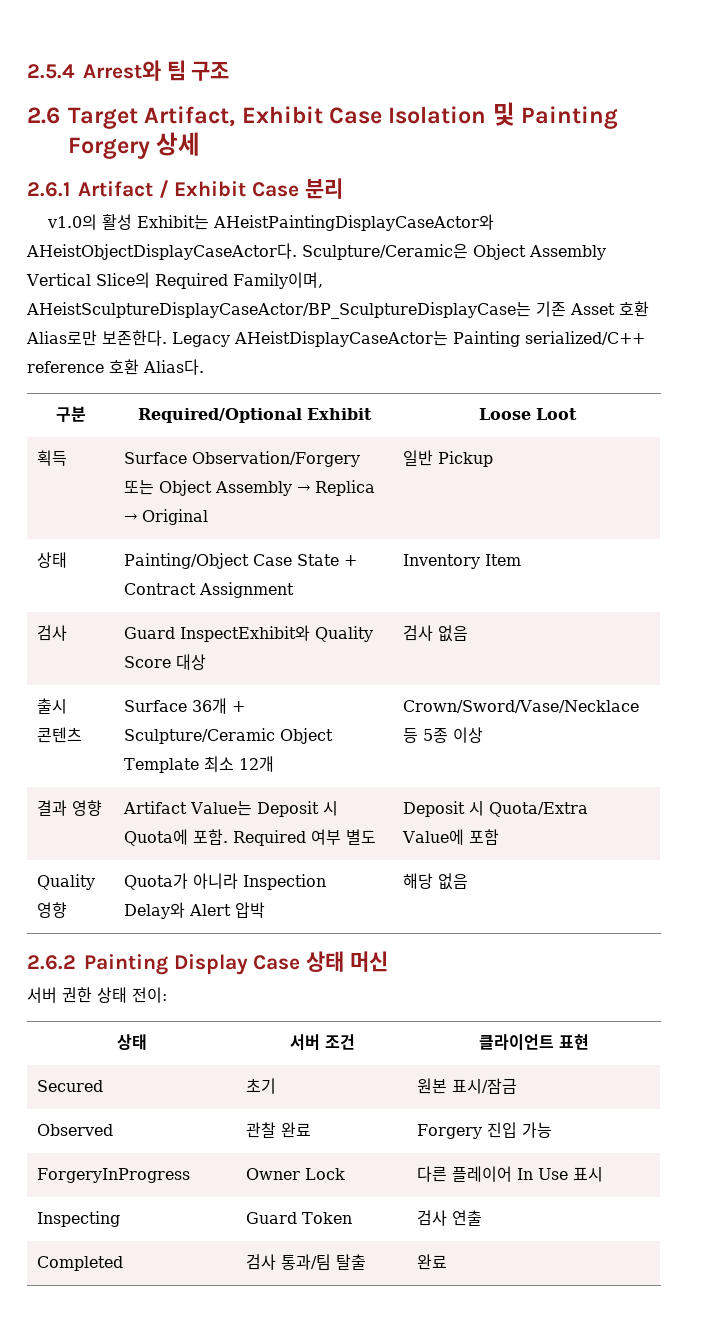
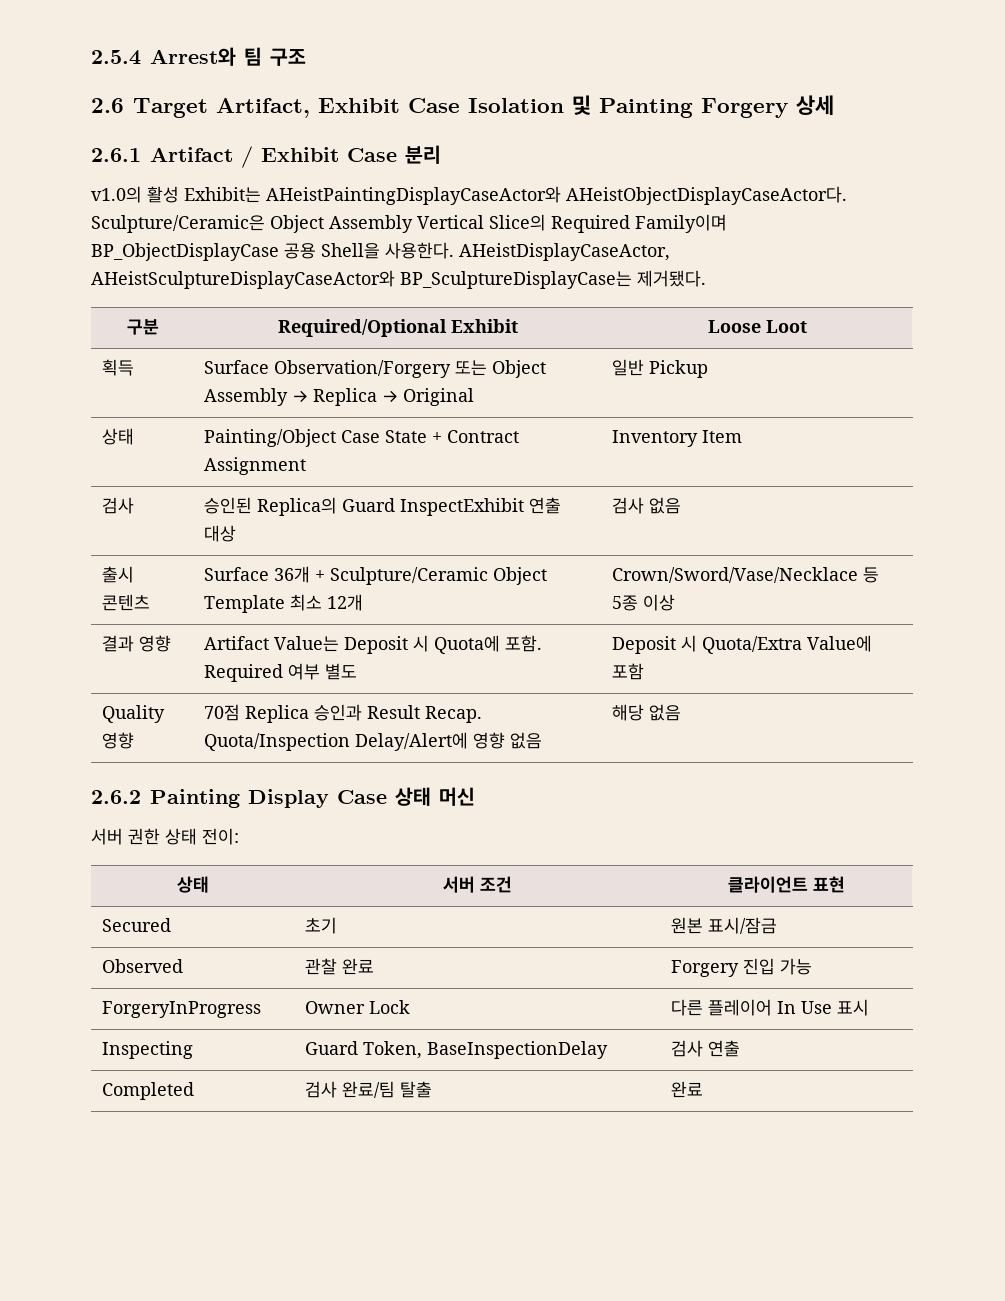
[232,272,323,289] [26,301,649,319] [26,330,645,347] [27,359,204,375] Family이며, AHeistSculptureDisplayCaseActor/BP_SculptureDisplayCase는 기존 Asset 호환 Alias로만 보존한다. Legacy AHeistDisplayCaseActor는 Painting serialized/C++ reference 호환 Alias다. -> [635,214,727,233] [91,242,670,261] [91,270,706,289] Family이며 BP_ObjectDisplayCase 공용 Shell을 사용한다. AHeistDisplayCaseActor, AHeistSculptureDisplayCaseActor와 BP_SculptureDisplayCase는 제거됐다.
[124,625,374,642] [124,656,172,668] Guard InspectExhibit와 Quality Score -> [204,497,562,516] 승인된 Replica의 Guard InspectExhibit 연출
[124,873,327,890] [124,902,266,919] Quota가 아니라 Inspection Delay와 Alert 압박 -> [204,704,483,723] [204,732,543,751] 70점 Replica 승인과 Result Recap. Quota/Inspection Delay/Alert에 영향 없음
[302,1212,353,1224] Token -> [363,1041,609,1059] Token, BaseInspectionDelay
[281,1254,332,1270] 통과/팀 -> [342,1081,396,1098] 완료/팀

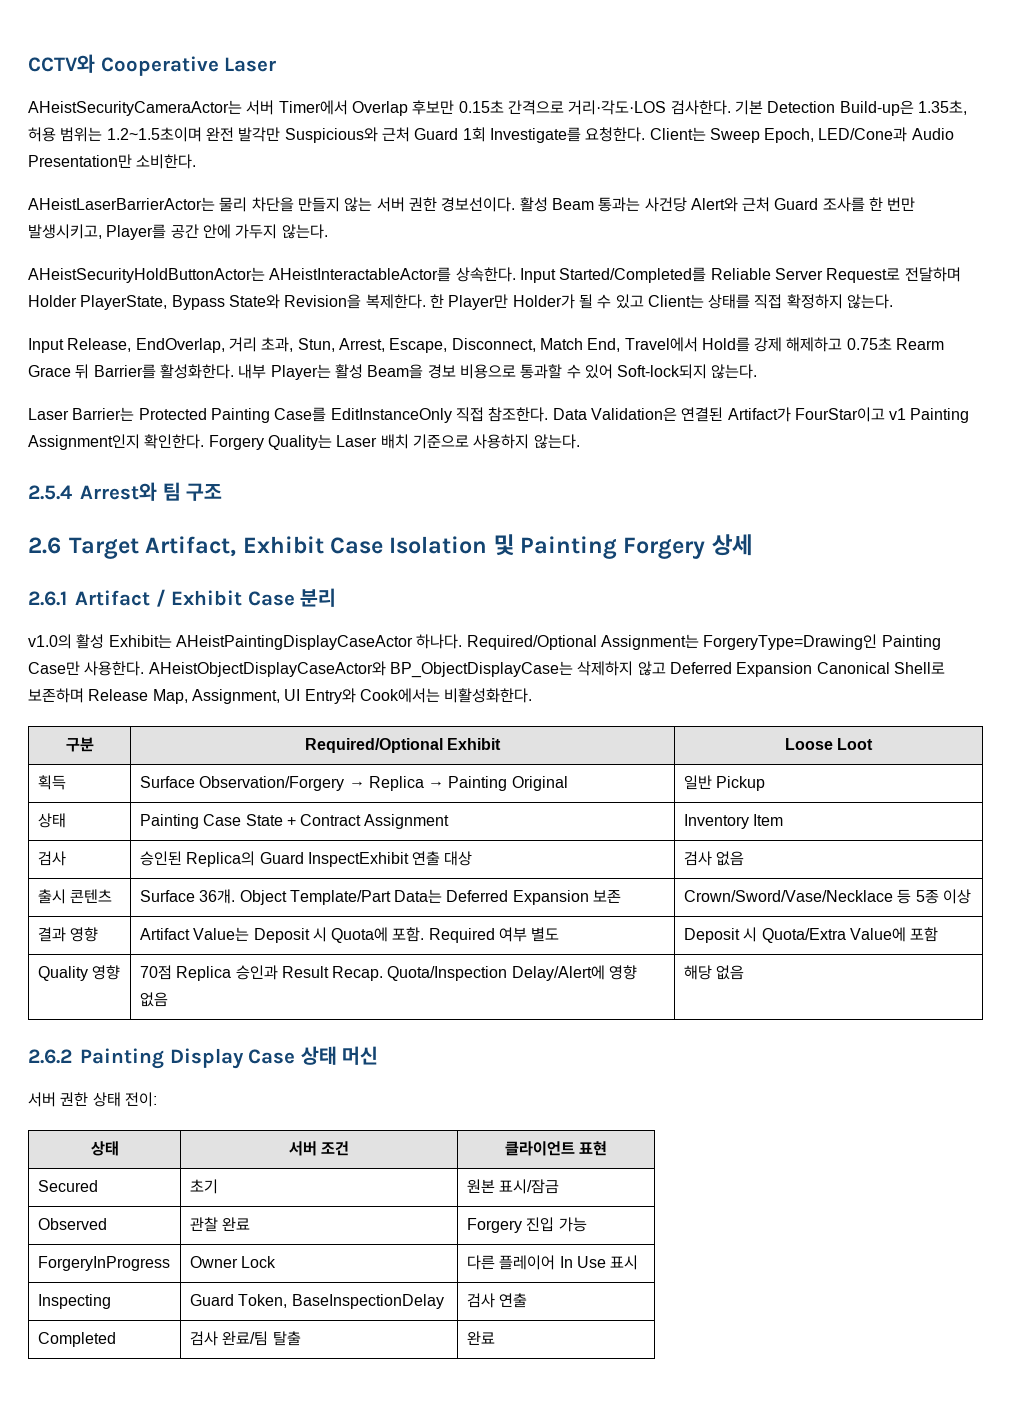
(91, 57) none -> [28,54,277,76] [28,100,967,116] [28,127,954,143] [28,154,197,169] [28,197,916,212] [28,224,328,240] [28,267,961,283] [28,294,894,310] [28,337,945,353] [28,364,758,380] [28,407,970,423] [28,434,580,450] CCTV와 Cooperative Laser // AHeistSecurityCameraActor는 서버 Timer에서 Overlap 후보만 0.15초 간격으로 거리·각도·LOS 검사한다. 기본 Detection Build-up은 1.35초, 허용 범위는 1.2~1.5초이며 완전 발각만 Suspicious와 근처 Guard 1회 Investigate를 요청한다. Client는 Sweep Epoch, LED/Cone과 Audio Presentation만 소비한다. // AHeistLaserBarrierActor는 물리 차단을 만들지 않는 서버 권한 경보선이다. 활성 Beam 통과는 사건당 Alert와 근처 Guard 조사를 한 번만 발생시키고, Player를 공간 안에 가두지 않는다. // AHeistSecurityHoldButtonActor는 AHeistInteractableActor를 상속한다. Input Started/Completed를 Reliable Server Request로 전달하며 Holder PlayerState, Bypass State와 Revision을 복제한다. 한 Player만 Holder가 될 수 있고 Client는 상태를 직접 확정하지 않는다. // Input Release, EndOverlap, 거리 초과, Stun, Arrest, Escape, Disconnect, Match End, Travel에서 Hold를 강제 해제하고 0.75초 Rearm Grace 뒤 Barrier를 활성화한다. 내부 Player는 활성 Beam을 경보 비용으로 통과할 수 있어 Soft-lock되지 않는다. // Laser Barrier는 Protected Painting Case를 EditInstanceOnly 직접 참조한다. Data Validation은 연결된 Artifact가 FourStar이고 v1 Painting Assignment인지 확인한다. Forgery Quality는 Laser 배치 기준으로 사용하지 않는다. //
[266,186,847,205] [91,214,727,233] [91,242,670,261] [91,270,706,289] AHeistPaintingDisplayCaseActor와 AHeistObjectDisplayCaseActor다. Sculpture/Ceramic은 Object Assembly Vertical Slice의 Required Family이며 BP_ObjectDisplayCase 공용 Shell을 사용한다. AHeistDisplayCaseActor, AHeistSculptureDisplayCaseActor와 BP_SculptureDisplayCase는 제거됐다. -> [175,634,941,650] [28,661,945,678] [28,688,533,704] AHeistPaintingDisplayCaseActor 하나다. Required/Optional Assignment는 ForgeryType=Drawing인 Painting Case만 사용한다. AHeistObjectDisplayCaseActor와 BP_ObjectDisplayCase는 삭제하지 않고 Deferred Expansion Canonical Shell로 보존하며 Release Map, Assignment, UI Entry와 Cook에서는 비활성화한다.
[455,360,547,378] [204,388,289,406] 또는 Object Assembly -> (345, 783) none
(399, 396) none -> [448,776,508,791] Painting
[204,429,337,447] Painting/Object -> [139,814,199,829] Painting
[274,566,548,585] [204,594,364,613] 36개 + Sculpture/Ceramic Object Template 최소 12개 -> [199,889,622,905] 36개. Object Template/Part Data는 Deferred Expansion 보존

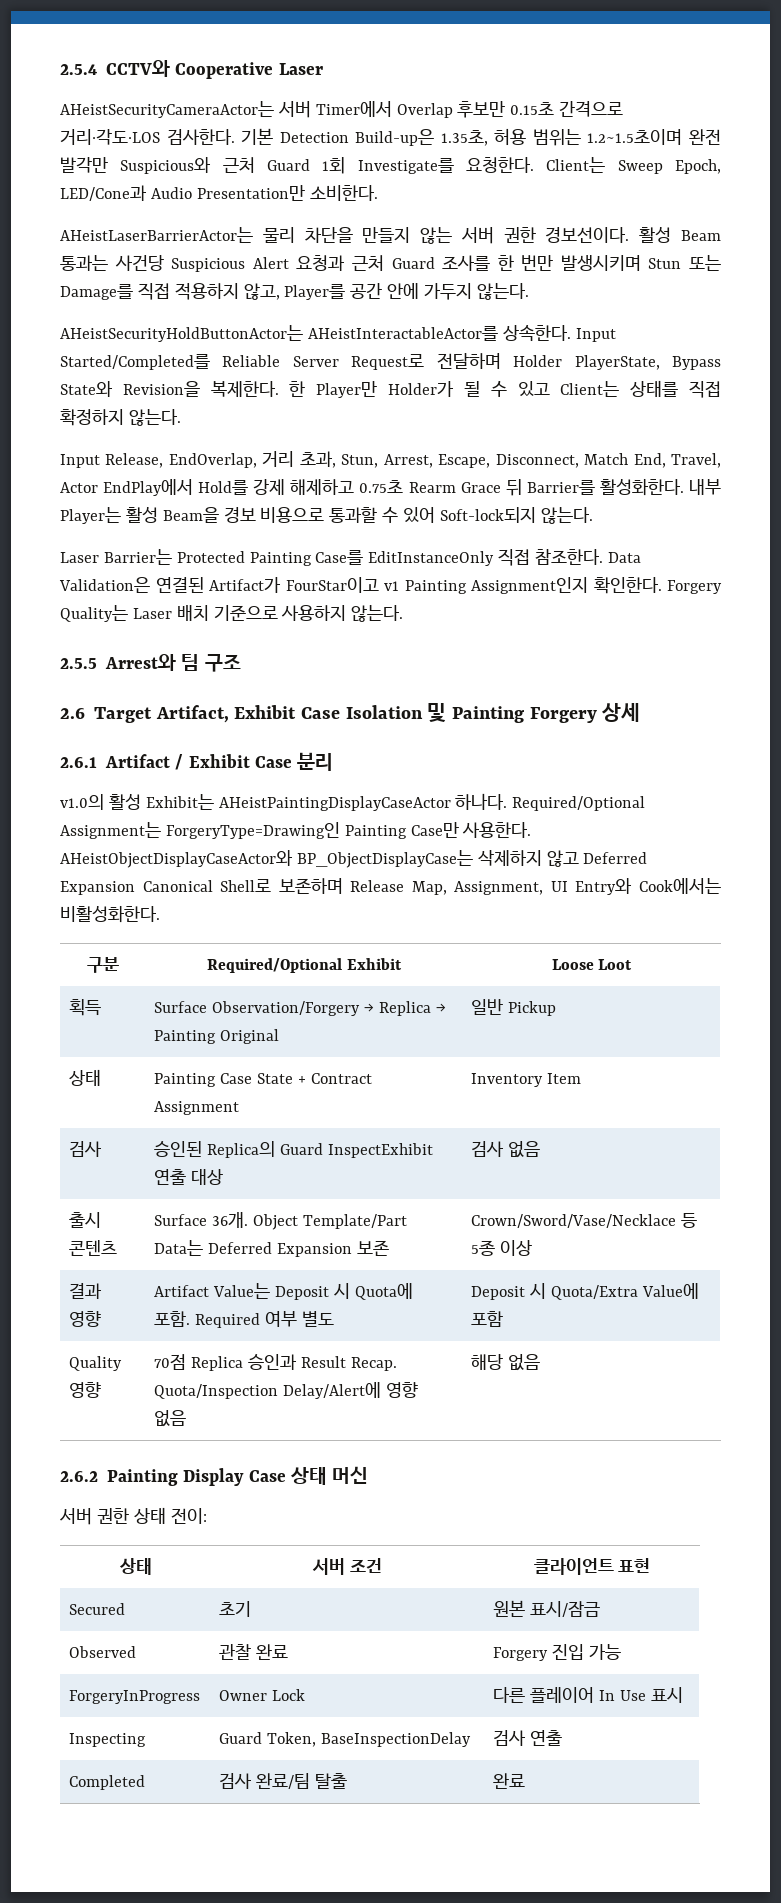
(28, 63) none -> [60,64,97,75] 2.5.4
[690,197,738,212] Alert와 -> [171,255,346,272] Suspicious Alert 요청과
[28,224,102,239] 발생시키고, -> [560,255,721,271] [60,283,280,300] 발생시키며 Stun 또는 Damage를 직접 적용하지 않고,
[624,337,698,352] Travel에서 -> [671,453,721,468] [60,479,194,496] Travel, Actor EndPlay에서
[28,485,72,500] 2.5.4 -> [60,658,97,669] 2.5.5

